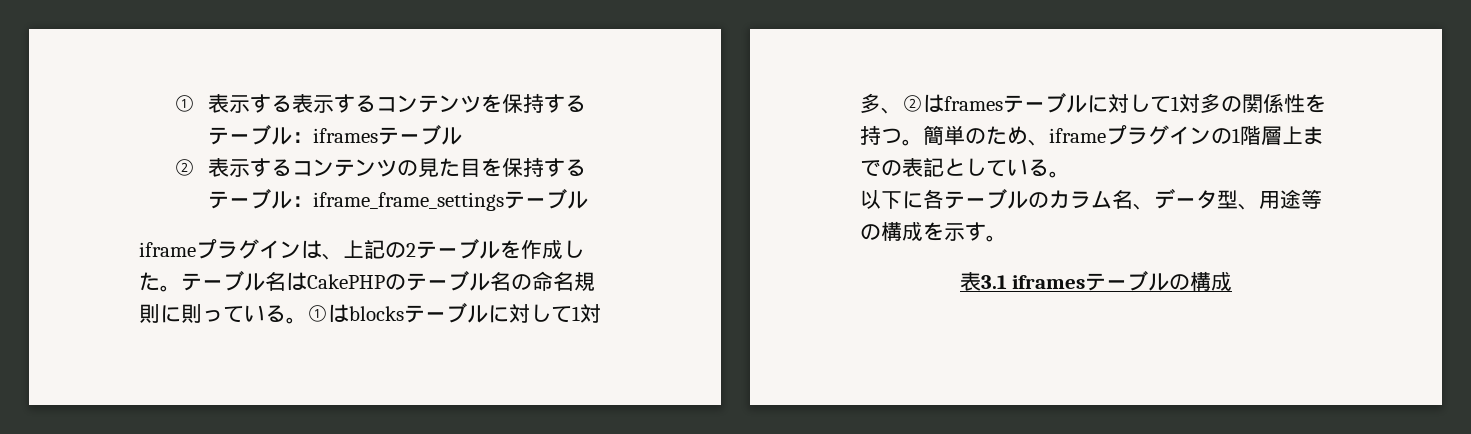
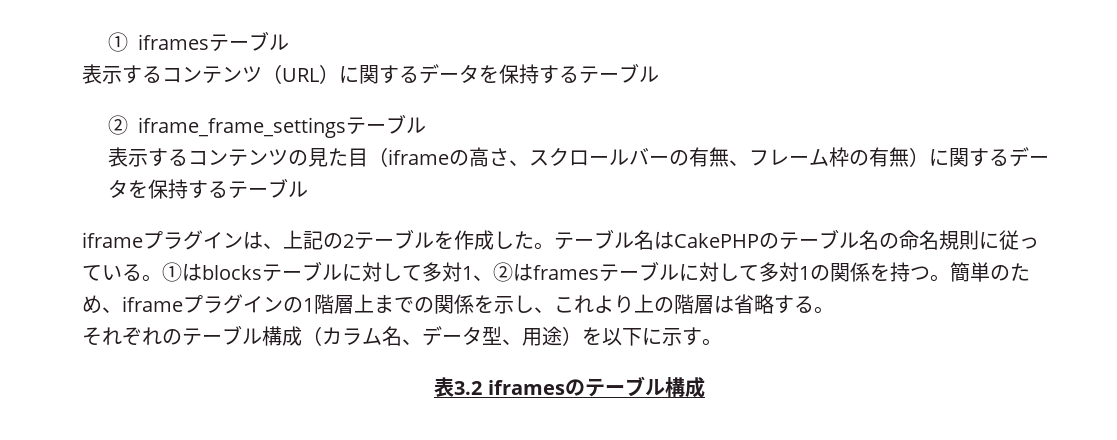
[173,93,587,113] [208,125,463,145] [173,159,195,176] ①表示する表示するコンテンツを保持するテーブル：iframesテーブル // ② -> [107,31,289,52] [82,63,659,84] [107,114,426,138] ① iframesテーブル // 表示するコンテンツ（URL）に関するデータを保持するテーブル // ② iframe_frame_settingsテーブル //
[481,157,587,177] [208,189,589,211] を保持するテーブル：iframe_frame_settingsテーブル -> [367,147,1049,167] [107,178,308,199] （iframeの高さ、スクロールバーの有無、フレーム枠の有無）に関するデータを保持するテーブル
[181,304,202,323] 則 -> [999,230,1019,250] 従
[572,304,601,323] [860,93,881,113] 1対多 -> [422,262,473,282] 多対1
[1171,93,1305,113] 1対多の関係性 -> [759,262,870,282] 多対1の関係
[902,158,1028,177] 表記としてい -> [434,294,794,314] 関係を示し、これより上の階層は省略す
[860,189,1049,209] 以下に各テーブルの -> [82,325,322,346] それぞれのテーブル構成（
[1301,189,1322,209] [860,221,944,241] 等の構成を -> [562,326,662,346] ）を以下に
[980,271,1191,291] 3.1 iframesテーブルの -> [454,376,665,397] 3.2 iframesのテーブル

